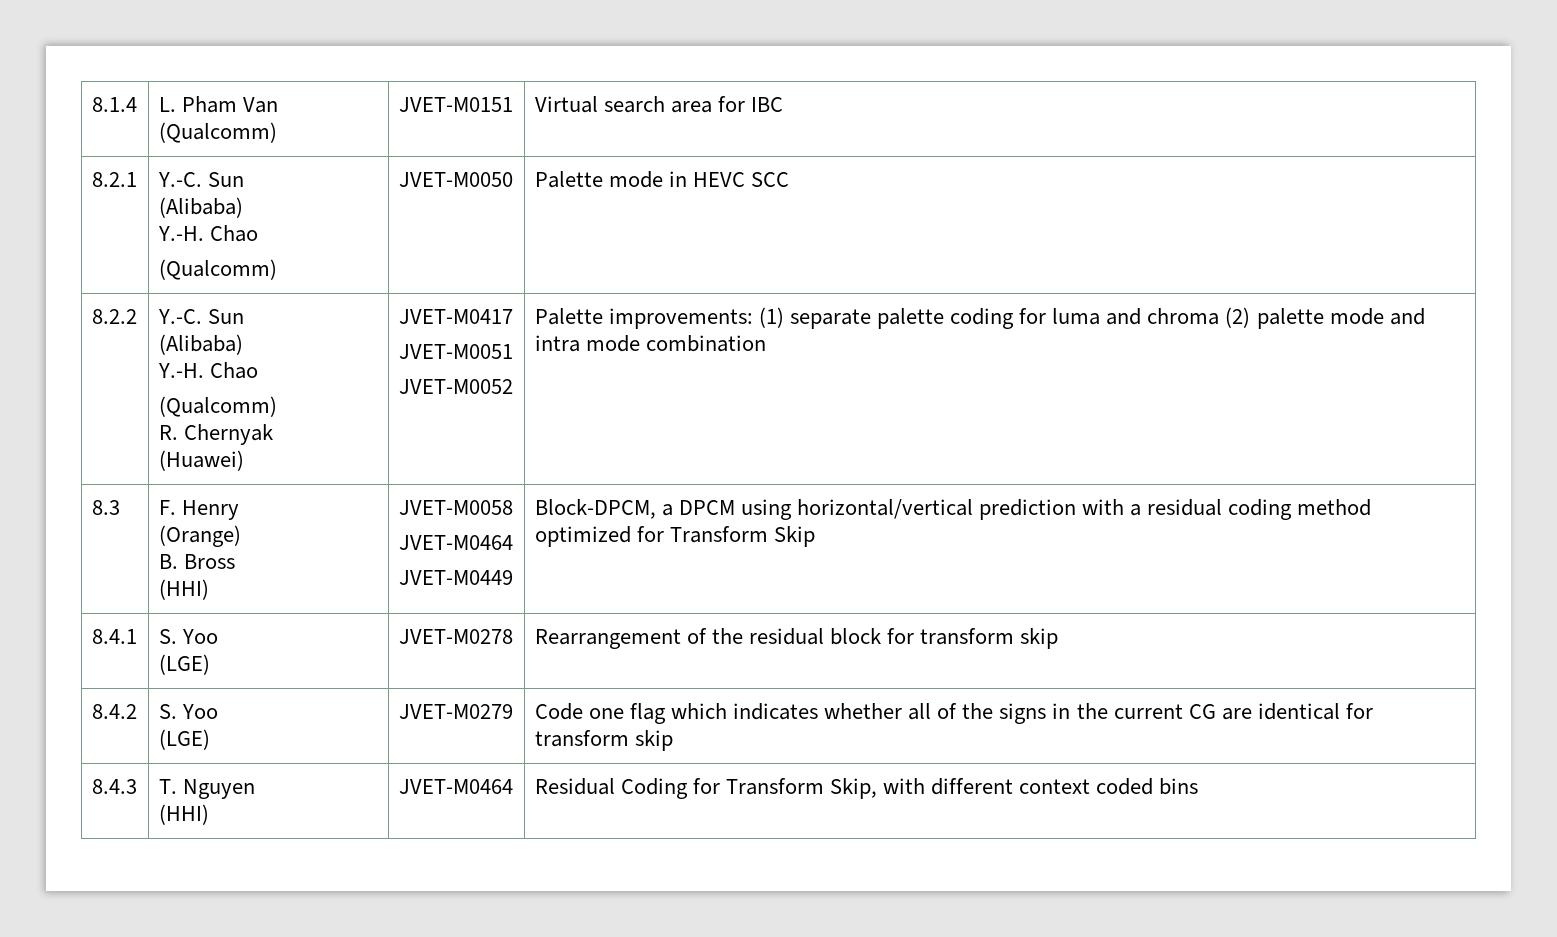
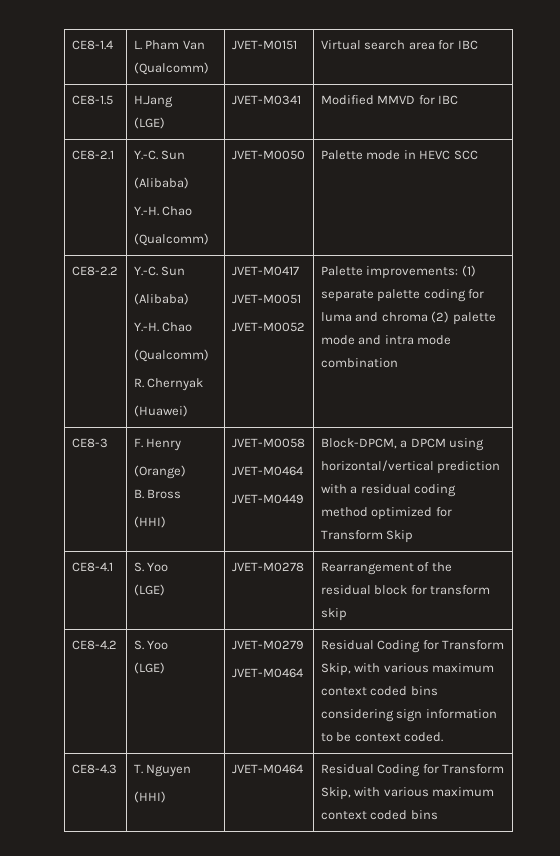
[91,97,137,112] 8.1.4 -> [71,40,113,50] CE8-1.4
[91,172,137,187] 8.2.1 -> [71,95,113,105] [133,95,173,108] [133,117,165,129] [231,95,301,105] [320,95,459,105] [71,150,114,160] CE8-1.5 | H.Jang // (LGE) | JVET-M0341 | Modified MMVD for IBC // CE8-2.1
[91,309,137,324] 8.2.2 -> [71,266,118,276] CE8-2.2
[91,500,120,515] 8.3 -> [71,438,108,448] CE8-3
[91,629,137,644] 8.4.1 -> [71,562,113,572] CE8-4.1
[91,704,137,719] 8.4.2 -> [71,640,117,650] CE8-4.2
[534,703,1373,724] [534,730,673,751] [91,779,137,794] | Code one flag which indicates whether all of the signs in the current CG are identical for transform skip // 8.4.3 -> [231,668,303,678] [320,640,505,653] [320,663,495,676] [320,686,438,696] [320,709,497,722] [320,732,444,742] [71,764,117,774] // JVET-M0464 | Residual Coding for Transform Skip, with various maximum context coded bins considering sign information to be context coded. // CE8-4.3
[931,778,1014,795] different -> [383,787,495,797] various maximum

